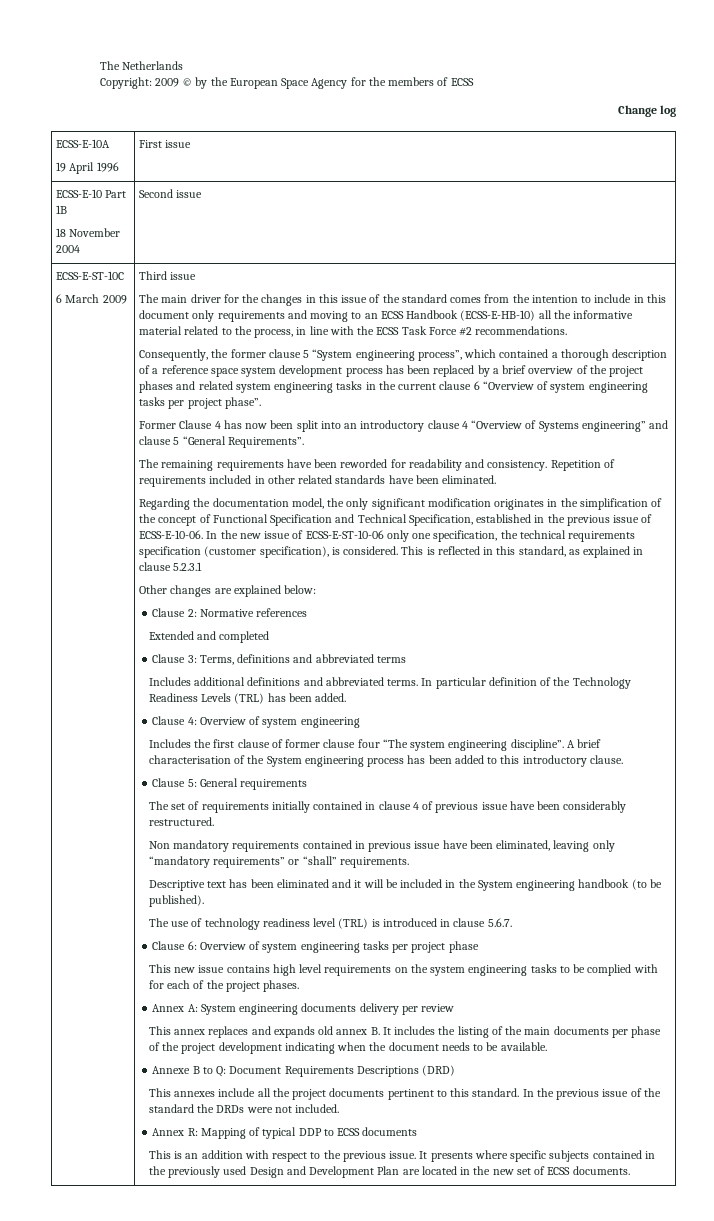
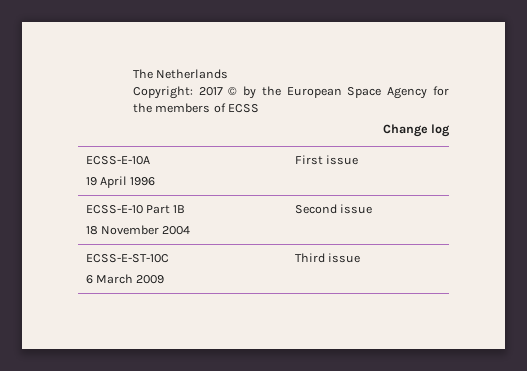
[154,78,179,87] 2009 -> [198,87,223,96] 2017
[139,294,666,306] [139,310,634,322] [139,326,568,338] [139,349,668,361] [139,365,644,377] [139,381,648,393] [139,397,261,409] [139,420,669,432] [139,436,304,448] [139,459,615,471] [139,475,497,487] [139,498,663,510] [139,514,653,526] [139,530,636,542] [139,546,644,558] [139,562,203,571] [139,585,317,597] [152,608,308,617] [148,631,270,643] [152,654,406,665] [148,677,631,689] [148,693,347,704] [152,716,360,728] [148,739,602,751] [148,755,623,767] [152,778,308,790] [148,801,627,813] [148,817,214,826] [148,840,615,852] [148,856,409,868] [148,879,662,891] [148,895,204,907] [148,918,512,930] [152,941,479,953] [148,964,658,976] [148,980,300,992] [152,1003,455,1015] [148,1026,662,1038] [148,1042,547,1054] [152,1065,456,1077] [148,1088,661,1100] [148,1104,340,1113] [152,1127,418,1139] [148,1150,655,1162] [148,1166,630,1178] // The main driver for the changes in this issue of the standard comes from the intention to include in this document only requirements and moving to an ECSS Handbook (ECSS-E-HB-10) all the informative material related to the process, in line with the ECSS Task Force #2 recommendations. // Consequently, the former clause 5 “System engineering process”, which contained a thorough description of a reference space system development process has been replaced by a brief overview of the project phases and related system engineering tasks in the current clause 6 “Overview of system engineering tasks per project phase”. // Former Clause 4 has now been split into an introductory clause 4 “Overview of Systems engineering” and clause 5 “General Requirements”. // The remaining requirements have been reworded for readability and consistency. Repetition of requirements included in other related standards have been eliminated. // Regarding the documentation model, the only significant modification originates in the simplification of the concept of Functional Specification and Technical Specification, established in the previous issue of ECSS-E-10-06. In the new issue of ECSS-E-ST-10-06 only one specification, the technical requirements specification (customer specification), is considered. This is reflected in this standard, as explained in clause 5.2.3.1 // Other changes are explained below: // Clause 2: Normative references // Extended and completed // Clause 3: Terms, definitions and abbreviated terms // Includes additional definitions and abbreviated terms. In particular definition of the Technology Readiness Levels (TRL) has been added. // Clause 4: Overview of system engineering // Includes the first clause of former clause four “The system engineering discipline”. A brief characterisation of the System engineering process has been added to this introductory clause. // Clause 5: General requirements // The set of requirements initially contained in clause 4 of previous issue have been considerably restructured. // Non mandatory requirements contained in previous issue have been eliminated, leaving only “mandatory requirements” or “shall” requirements. // Descriptive text has been eliminated and it will be included in the System engineering handbook (to be published). // The use of technology readiness level (TRL) is introduced in clause 5.6.7. // Clause 6: Overview of system engineering tasks per project phase // This new issue contains high level requirements on the system engineering tasks to be complied with for each of the project phases. // Annex A: System engineering documents delivery per review // This annex replaces and expands old annex B. It includes the listing of the main documents per phase of the project development indicating when the document needs to be available. // Annexe B to Q: Document Requirements Descriptions (DRD) // This annexes include all the project documents pertinent to this standard. In the previous issue of the standard the DRDs were not included. // Annex R: Mapping of typical DDP to ECSS documents // This is an addition with respect to the previous issue. It presents where specific subjects contained in the previously used Design and Development Plan are located in the new set of ECSS documents. -> (360, 258) none

